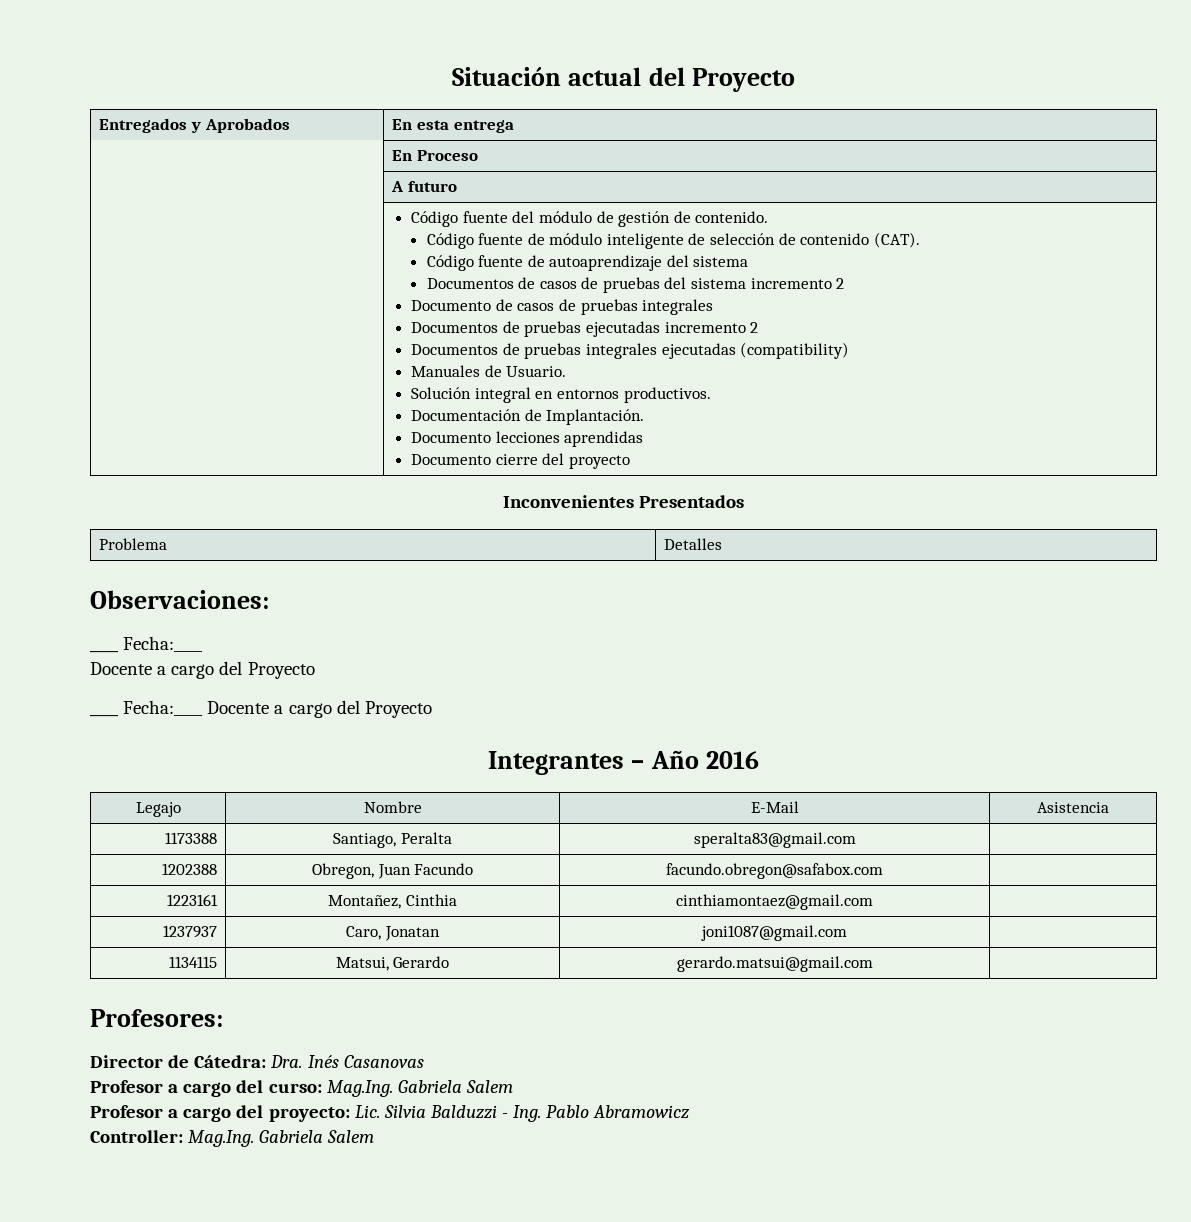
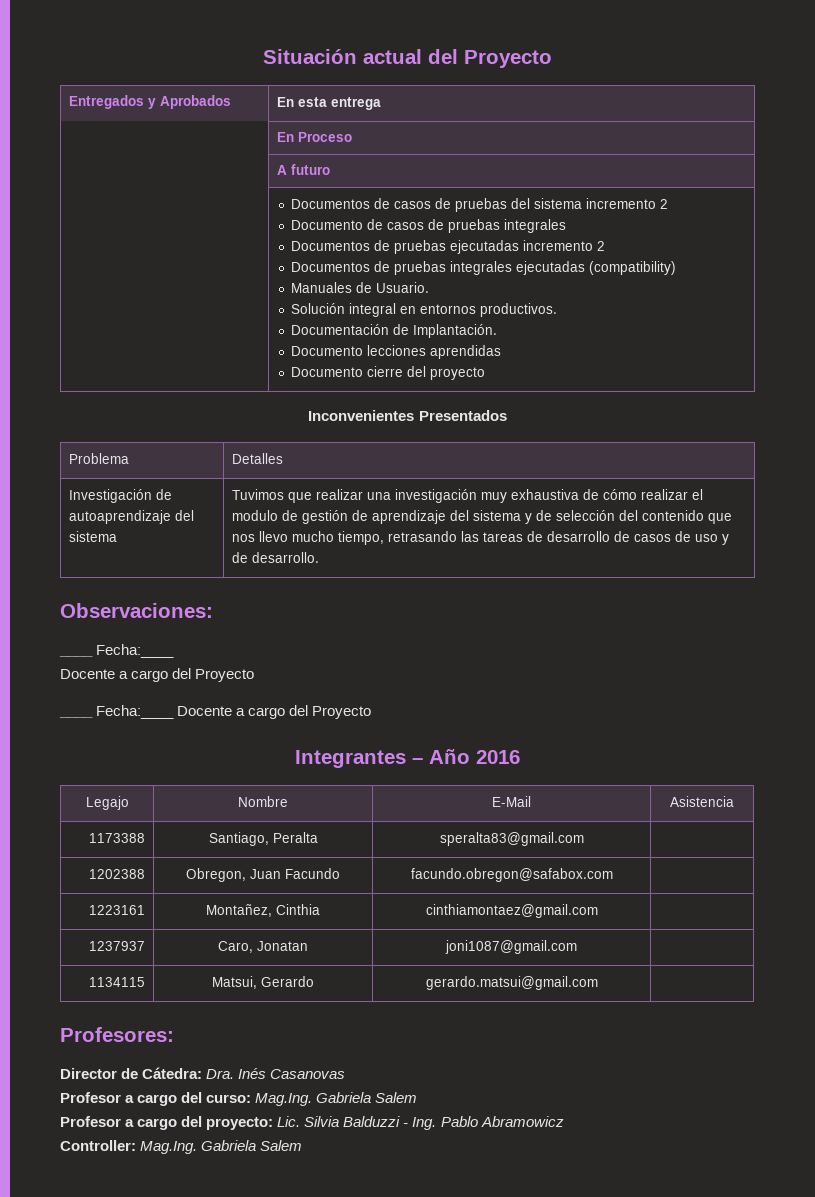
[411,211,769,227] [426,232,920,249] [426,255,749,271] Código fuente del módulo de gestión de contenido. // Código fuente de módulo inteligente de selección de contenido (CAT). // Código fuente de autoaprendizaje del sistema // -> (330, 169) none
(723, 544) none -> [68,489,172,503] [68,510,194,524] [68,531,117,542] [231,489,703,503] [231,510,732,524] [231,531,729,545] [231,552,319,563] // Investigación de autoaprendizaje del sistema | Tuvimos que realizar una investigación muy exhaustiva de cómo realizar el modulo de gestión de aprendizaje del sistema y de selección del contenido que nos llevo mucho tiempo, retrasando las tareas de desarrollo de casos de uso y de desarrollo.

